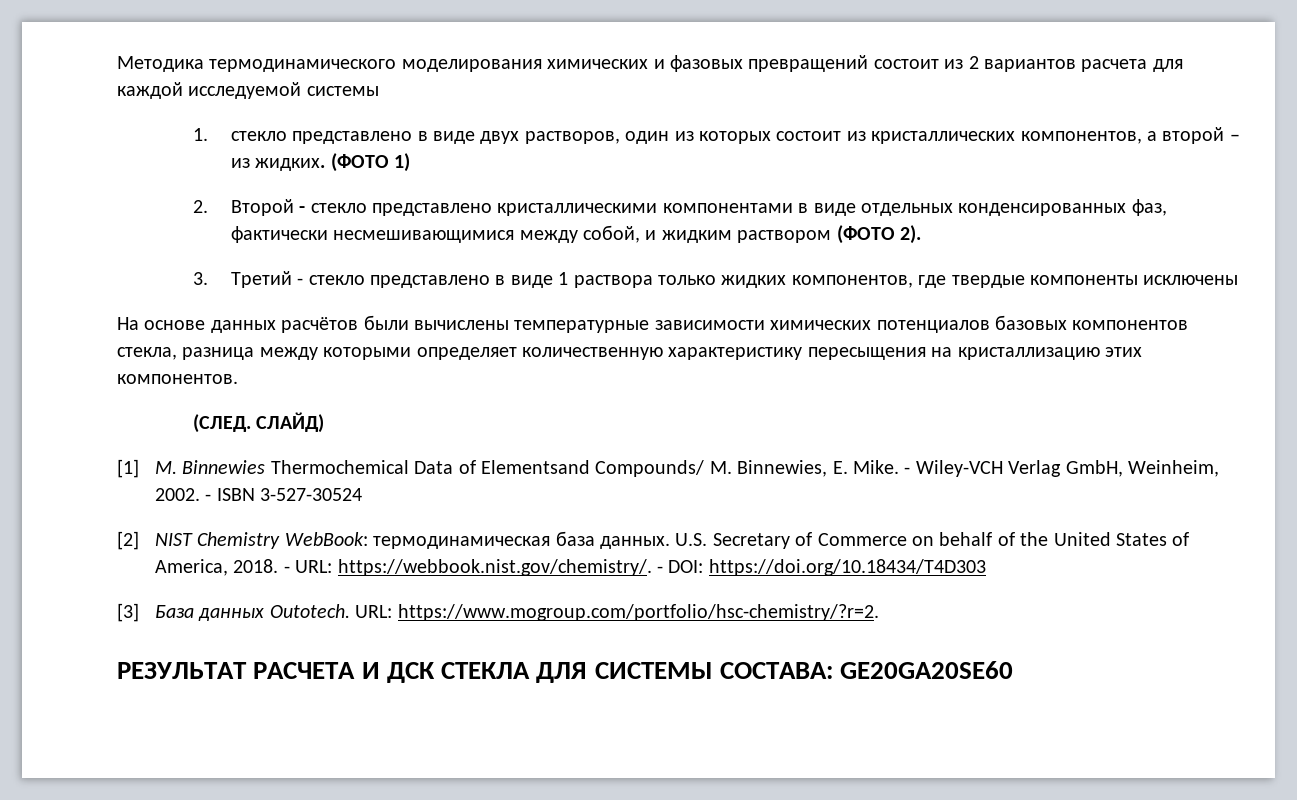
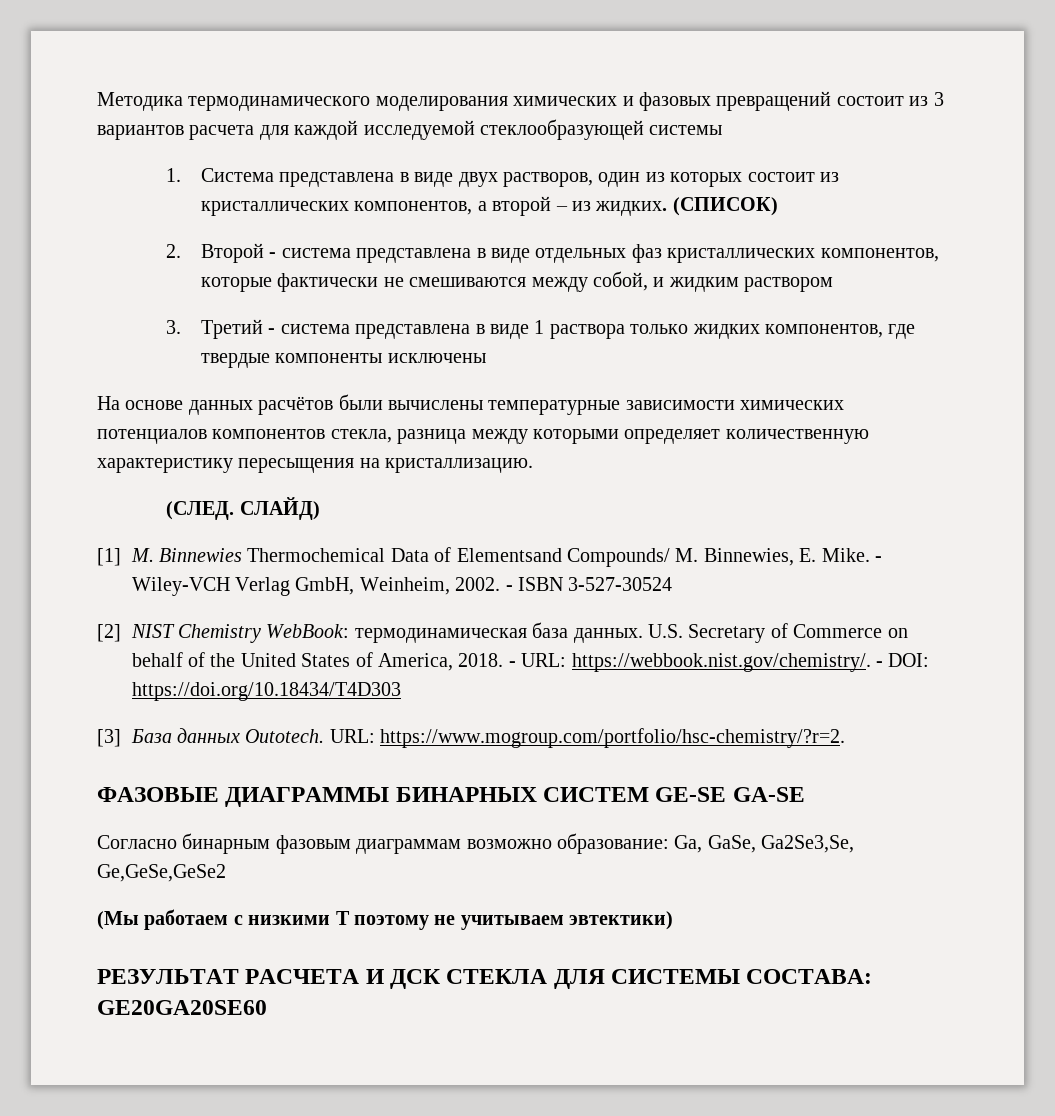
[968,56,979,69] 2 -> [933,92,944,106] 3
(302, 90) none -> [480,119,644,140] стеклообразующей
[230,131,413,144] стекло представлено -> [200,168,395,187] Система представлена
[330,153,411,172] (ФОТО 1) -> [672,197,778,216] (СПИСОК)
[310,199,1167,216] [230,226,515,243] стекло представлено кристаллическими компонентами в виде отдельных конденсированных фаз, фактически несмешивающимися -> [281,244,939,263] [200,273,527,292] система представлена в виде отдельных фаз кристаллических компонентов, которые фактически не смешиваются
[836,225,922,244] (ФОТО 2). -> (834, 284) none
[308,275,491,288] стекло представлено -> [280,324,471,339] система представлена
[994,315,1067,330] базовых -> (207, 436) none
[957,347,1142,360] [117,374,238,384] кристаллизацию этих компонентов. -> [385,458,534,473] кристаллизацию.
(879, 612) none -> [97,787,805,807] [97,833,855,854] [97,864,226,882] [97,909,674,930] // ФАЗОВЫЕ ДИАГРАММЫ БИНАРНЫХ СИСТЕМ GE-SE GA-SE // Согласно бинарным фазовым диаграммам возможно образование: Ga, GaSe, Ga2Se3,Se, Ge,GeSe,GeSe2 // (Мы работаем с низкими Т поэтому не учитываем эвтектики)

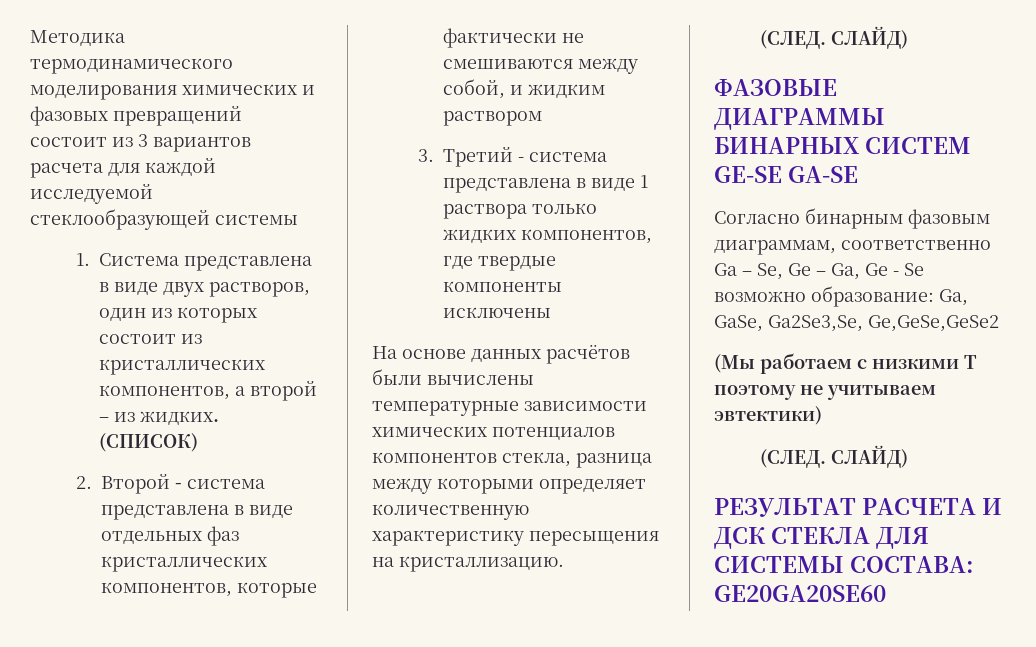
[97,547,883,567] [131,577,673,596] [97,622,908,643] [131,652,930,672] [131,682,401,701] [97,728,846,748] // [1] M. Binnewies Thermochemical Data of Elementsand Compounds/ M. Binnewies, E. Mike. - Wiley-VCH Verlag GmbH, Weinheim, 2002. - ISBN 3-527-30524 // [2] NIST Chemistry WebBook: термодинамическая база данных. U.S. Secretary of Commerce on behalf of the United States of America, 2018. - URL: https://webbook.nist.gov/chemistry/. - DOI: https://doi.org/10.18434/T4D303 // [3] База данных Outotech. URL: https://www.mogroup.com/portfolio/hsc-chemistry/?r=2. -> (909, 37) none
[356,839,462,854] диаграммам -> [714,240,991,255] [714,263,924,280] диаграммам, соответственно Ga – Se, Ge – Ga, Ge - Se
(674, 920) none -> [760,445,909,468] // (СЛЕД. СЛАЙД)

